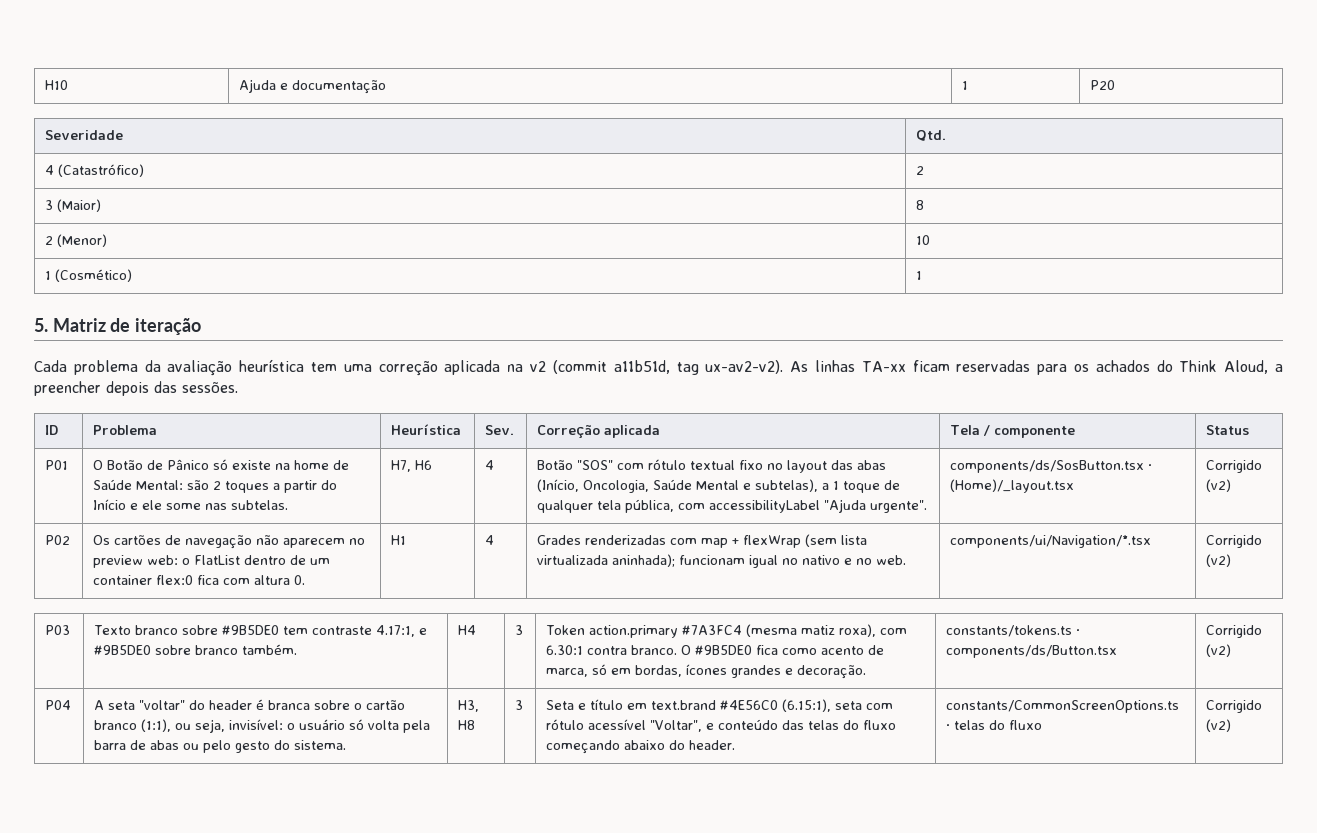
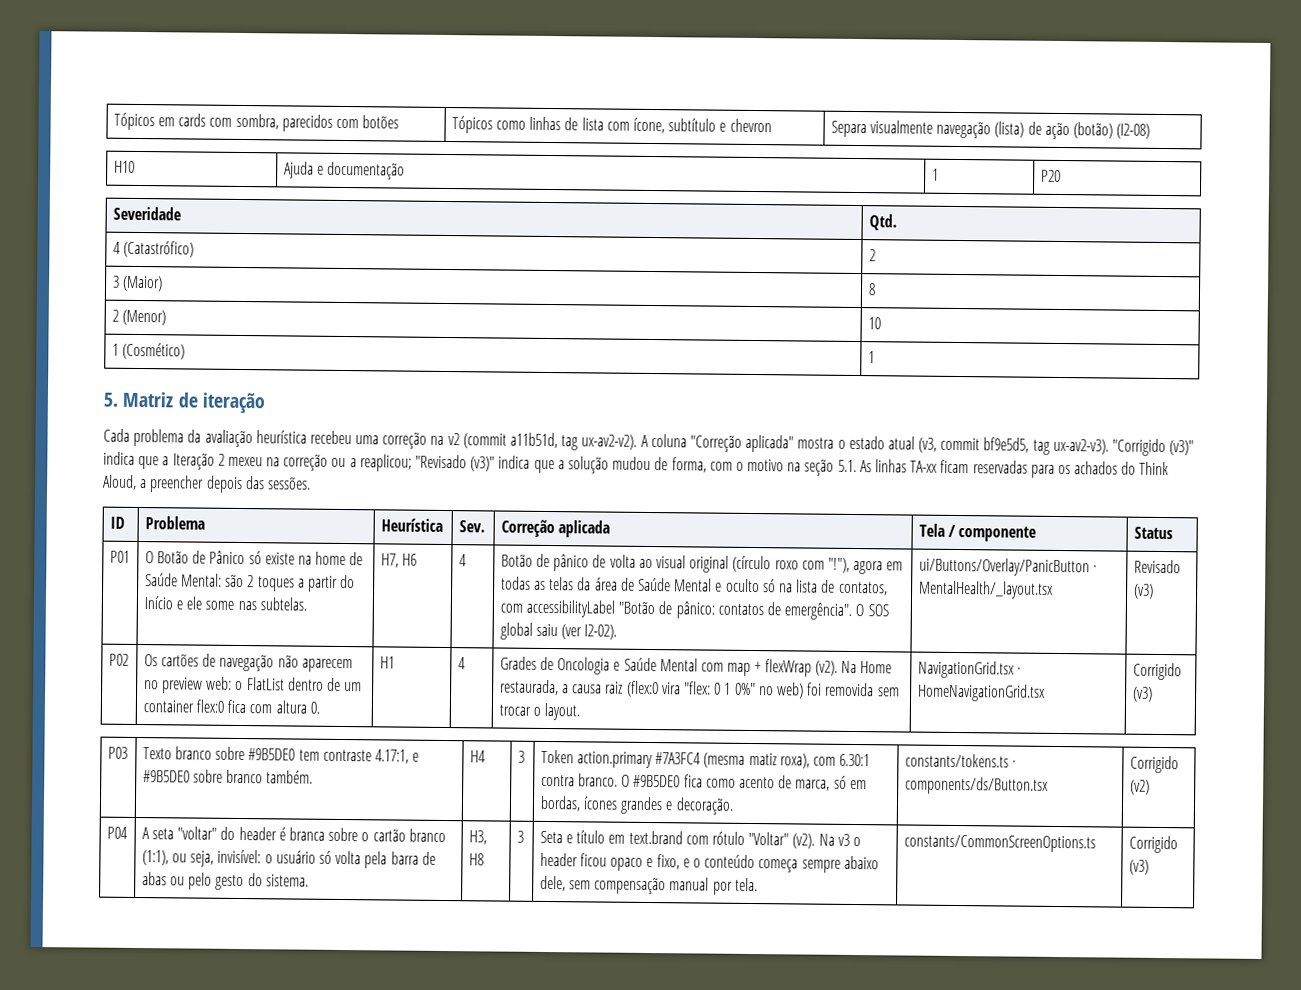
(45, 85) none -> [113,112,400,132] [451,116,772,134] [830,120,1151,140] Tópicos em cards com sombra, parecidos com botões | Tópicos como linhas de lista com ícone, subtítulo e chevron | Separa visualmente navegação (lista) de ação (botão) (I2-08) //
[311,362,338,372] tem -> [309,430,352,445] recebeu
[444,360,501,375] aplicada -> (428, 440) none
(784, 367) none -> [640,433,1195,457] [103,451,857,476] A coluna "Correção aplicada" mostra o estado atual (v3, commit bf9e5d5, tag ux-av2-v3). "Corrigido (v3)" indica que a Iteração 2 mexeu na correção ou a reaplicou; "Revisado (v3)" indica que a solução mudou de forma, com o motivo na seção 5.1.
[577,459,887,473] [537,479,901,493] [537,499,928,513] [950,460,1153,473] [950,479,1075,493] [1206,460,1263,473] [1206,479,1232,492] "SOS" com rótulo textual fixo no layout das abas (Início, Oncologia, Saúde Mental e subtelas), a 1 toque de qualquer tela pública, com accessibilityLabel "Ajuda urgente". | components/ds/SosButton.tsx · (Home)/_layout.tsx | Corrigido (v2) -> [536,553,904,575] [500,576,888,596] [499,599,889,620] [499,622,618,640] [918,557,1098,577] [918,580,1054,599] [1133,559,1181,574] [1133,583,1154,599] de pânico de volta ao visual original (círculo roxo com "!"), agora em todas as telas da área de Saúde Mental e oculto só na lista de contatos, com accessibilityLabel "Botão de pânico: contatos de emergência". O SOS global saiu (ver I2-02). | ui/Buttons/Overlay/PanicButton · MentalHealth/_layout.tsx | Revisado (v3)
[585,534,868,548] [537,554,907,568] [950,535,1152,548] [1206,535,1263,548] [1206,554,1232,567] renderizadas com map + flexWrap (sem lista virtualizada aninhada); funcionam igual no nativo e no web. | components/ui/Navigation/*.tsx | Corrigido (v2) -> [540,656,893,677] [499,679,900,699] [498,702,581,721] [917,660,1022,679] [917,683,1046,702] [1132,662,1182,681] [1132,686,1153,702] de Oncologia e Saúde Mental com map + flexWrap (v2). Na Home restaurada, a causa raiz (flex:0 vira "flex: 0 1 0%" no web) foi removida sem trocar o layout. | NavigationGrid.tsx · HomeNavigationGrid.tsx | Corrigido (v3)
[720,699,894,712] [546,719,897,732] [546,740,736,754] [946,700,1180,713] [946,720,1043,730] [1206,700,1263,713] [1206,719,1232,732] #4E56C0 (6.15:1), seta com rótulo acessível "Voltar", e conteúdo das telas do fluxo começando abaixo do header. | constants/CommonScreenOptions.ts · telas do fluxo | Corrigido (v2) -> [685,831,861,849] [539,852,879,873] [539,875,758,895] [903,834,1096,853] [1128,835,1178,854] [1128,859,1149,875] com rótulo "Voltar" (v2). Na v3 o header ficou opaco e fixo, e o conteúdo começa sempre abaixo dele, sem compensação manual por tela. | constants/CommonScreenOptions.ts | Corrigido (v3)

